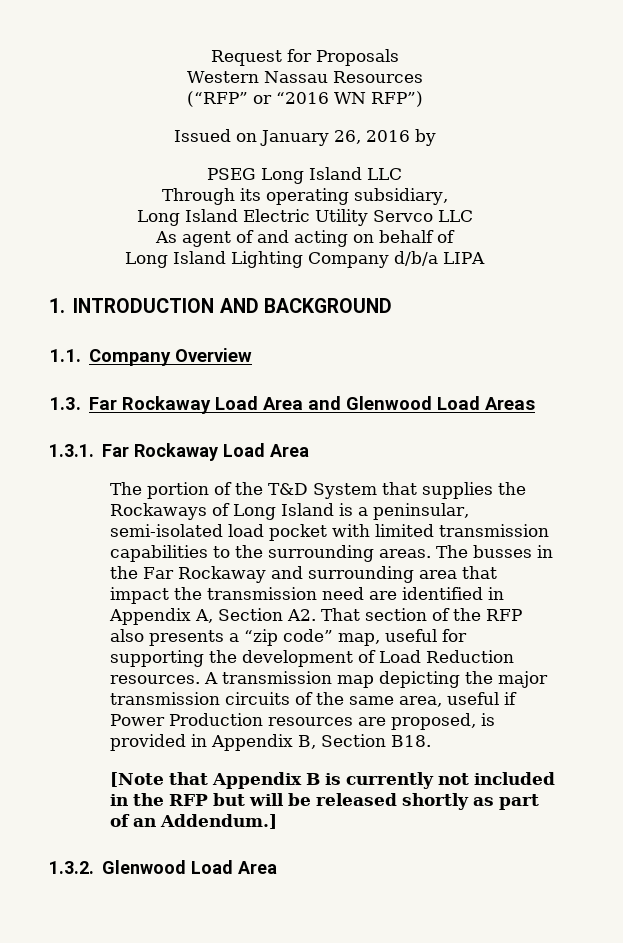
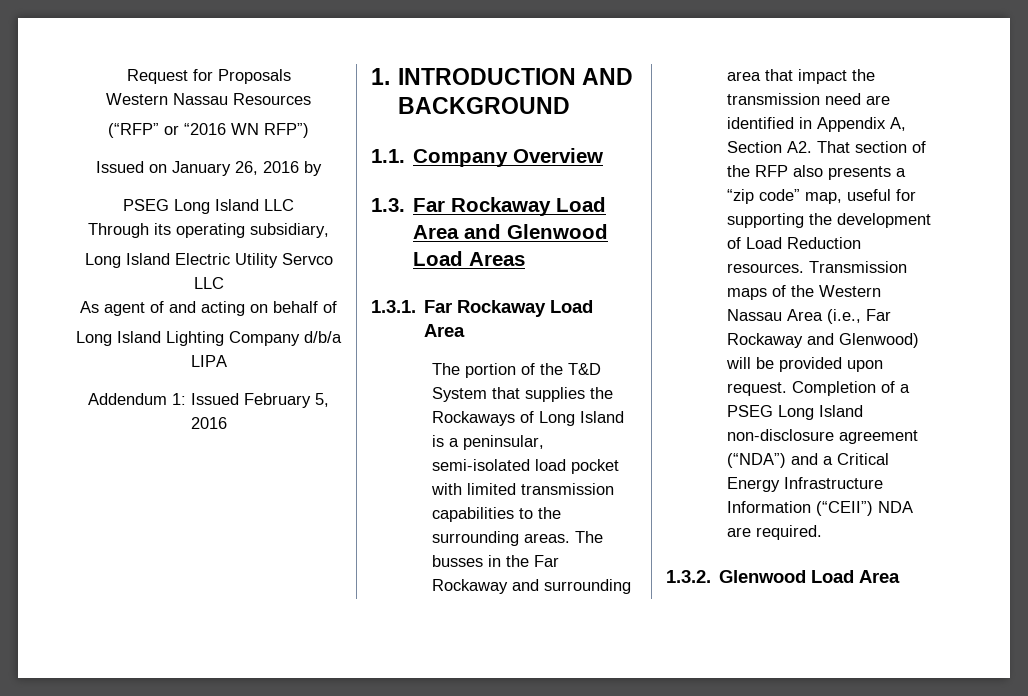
(486, 258) none -> [88,393,329,408] [190,417,227,429] // Addendum 1: Issued February 5, 2016
[203,671,548,688] [109,692,517,707] [109,713,495,730] [109,734,431,751] [109,772,555,789] [109,793,539,810] [109,814,277,829] A transmission map depicting the major transmission circuits of the same area, useful if Power Production resources are proposed, is provided in Appendix B, Section B18. // [Note that Appendix B is currently not included in the RFP but will be released shortly as part of an Addendum.] -> [808,261,907,273] [726,285,881,300] [726,309,891,324] [726,333,919,348] [725,357,883,372] [726,381,910,396] [726,405,863,420] [726,429,918,444] [726,453,889,468] [726,477,883,492] [726,501,913,516] [726,525,822,540] Transmission maps of the Western Nassau Area (i.e., Far Rockaway and Glenwood) will be provided upon request. Completion of a PSEG Long Island non-disclosure agreement (“NDA”) and a Critical Energy Infrastructure Information (“CEII”) NDA are required.

